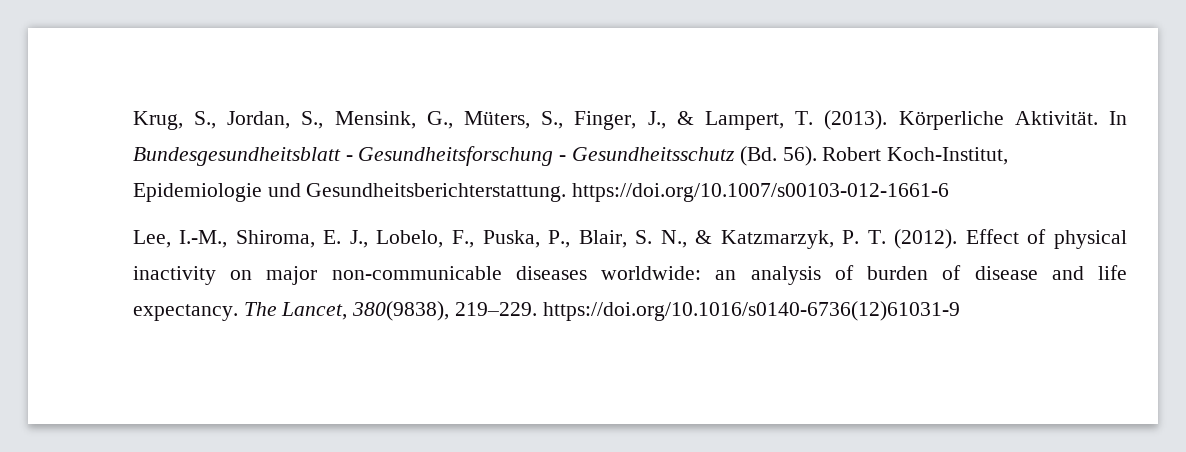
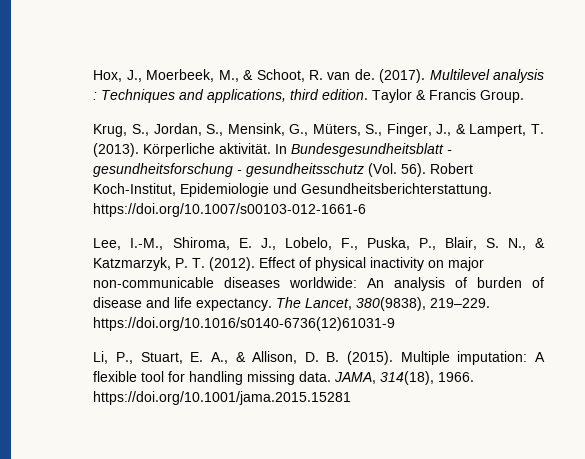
(132, 120) none -> [93,69,544,83] [93,89,525,103] Hox, J., Moerbeek, M., & Schoot, R. van de. (2017). Multilevel analysis : Techniques and applications, third edition. Taylor & Francis Group. //
[1014,111,1098,125] Aktivität. -> [219,143,272,154] aktivität.
[358,146,777,166] Gesundheitsforschung - Gesundheitsschutz (Bd. -> [93,163,398,177] gesundheitsforschung - gesundheitsschutz (Vol.
[715,270,737,280] an -> [367,278,385,288] An
(960, 311) none -> [93,351,545,365] [93,371,475,385] [93,391,352,405] // Li, P., Stuart, E. A., & Allison, D. B. (2015). Multiple imputation: A flexible tool for handling missing data. JAMA, 314(18), 1966. https://doi.org/10.1001/jama.2015.15281

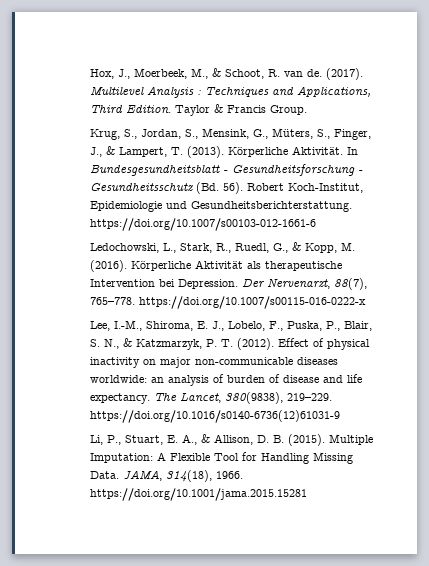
[492,69,544,83] analysis -> [146,86,194,98] Analysis
[207,89,369,103] applications, third edition. -> [296,86,371,97] [89,105,171,114] Applications, Third Edition.
[219,143,272,154] aktivität. -> [291,146,343,155] Aktivität.
[93,163,398,177] gesundheitsforschung - gesundheitsschutz (Vol. -> [231,164,363,176] [89,182,219,194] Gesundheitsforschung - Gesundheitsschutz (Bd.
(367, 210) none -> [89,242,355,253] [89,260,342,272] [89,278,367,290] [89,296,366,309] // Ledochowski, L., Stark, R., Ruedl, G., & Kopp, M. (2016). Körperliche Aktivität als therapeutische Intervention bei Depression. Der Nervenarzt, 88(7), 765–778. https://doi.org/10.1007/s00115-016-0222-x
[367,278,385,288] An -> [150,377,164,383] an
[457,351,545,365] [93,371,332,385] imputation: A flexible tool for handling missing data. -> [89,452,353,464] [89,471,119,479] Imputation: A Flexible Tool for Handling Missing Data.

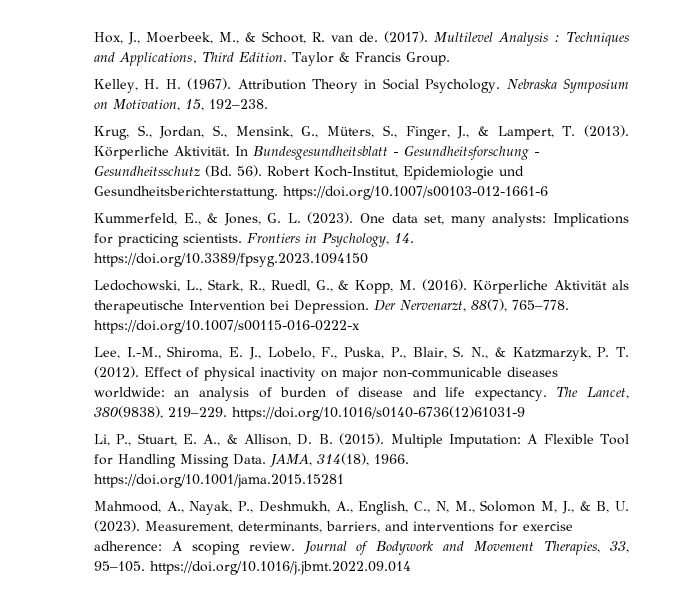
(307, 110) none -> [93,78,630,93] [93,99,268,111] // Kelley, H. H. (1967). Attribution Theory in Social Psychology. Nebraska Symposium on Motivation, 15, 192–238.
(316, 224) none -> [93,212,629,227] [93,233,414,247] [93,253,368,267] // Kummerfeld, E., & Jones, G. L. (2023). One data set, many analysts: Implications for practicing scientists. Frontiers in Psychology, 14. https://doi.org/10.3389/fpsyg.2023.1094150
(307, 494) none -> [93,500,629,515] [93,520,573,533] [93,541,629,555] [93,561,411,575] // Mahmood, A., Nayak, P., Deshmukh, A., English, C., N, M., Solomon M, J., & B, U. (2023). Measurement, determinants, barriers, and interventions for exercise adherence: A scoping review. Journal of Bodywork and Movement Therapies, 33, 95–105. https://doi.org/10.1016/j.jbmt.2022.09.014

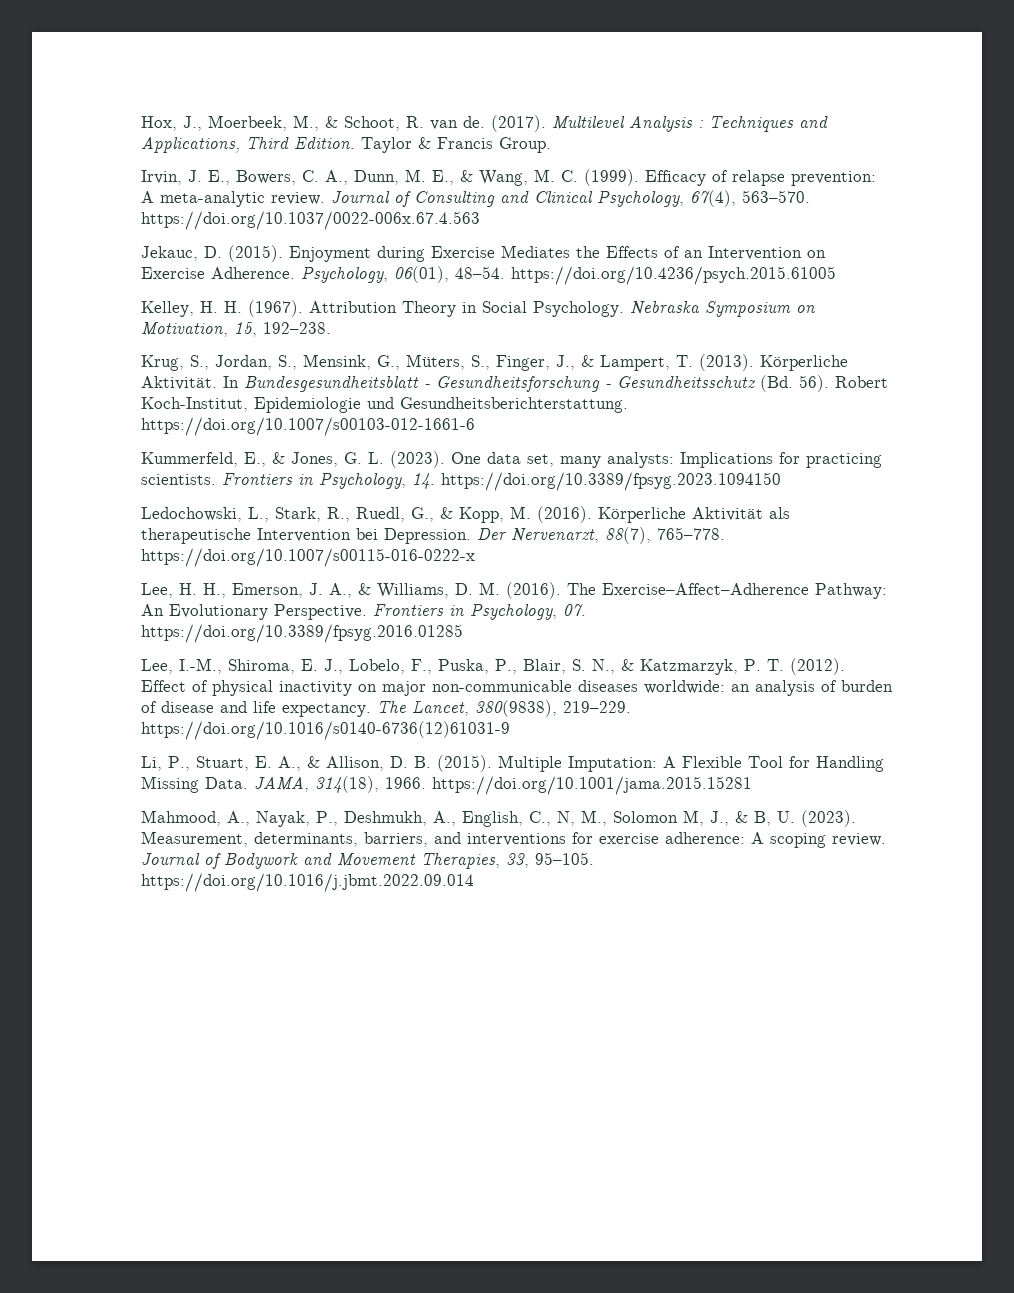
(450, 59) none -> [140,169,876,186] [140,190,810,207] [140,211,480,230] [140,245,826,262] [140,266,836,285] // Irvin, J. E., Bowers, C. A., Dunn, M. E., & Wang, M. C. (1999). Efficacy of relapse prevention: A meta-analytic review. Journal of Consulting and Clinical Psychology, 67(4), 563–570. https://doi.org/10.1037/0022-006x.67.4.563 // Jekauc, D. (2015). Enjoyment during Exercise Mediates the Effects of an Intervention on Exercise Adherence. Psychology, 06(01), 48–54. https://doi.org/10.4236/psych.2015.61005
(360, 327) none -> [140,582,887,599] [140,604,586,620] [140,624,463,643] // Lee, H. H., Emerson, J. A., & Williams, D. M. (2016). The Exercise–Affect–Adherence Pathway: An Evolutionary Perspective. Frontiers in Psychology, 07. https://doi.org/10.3389/fpsyg.2016.01285

